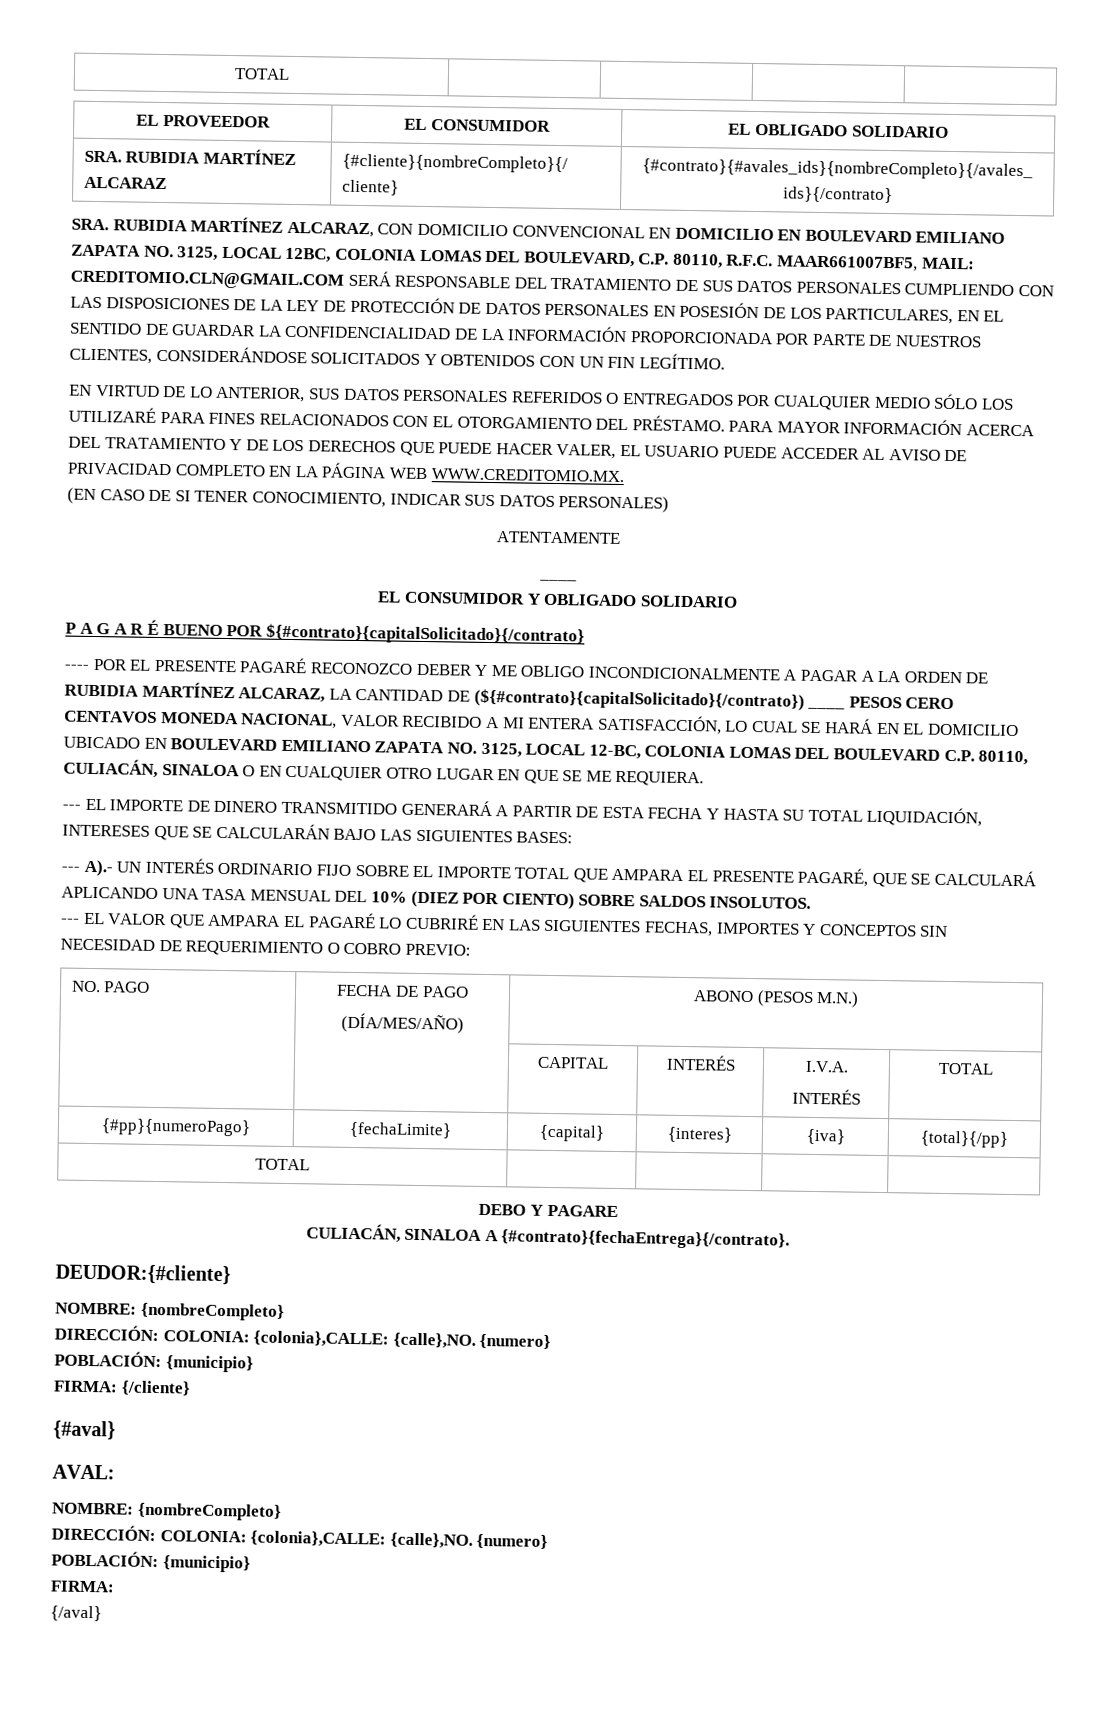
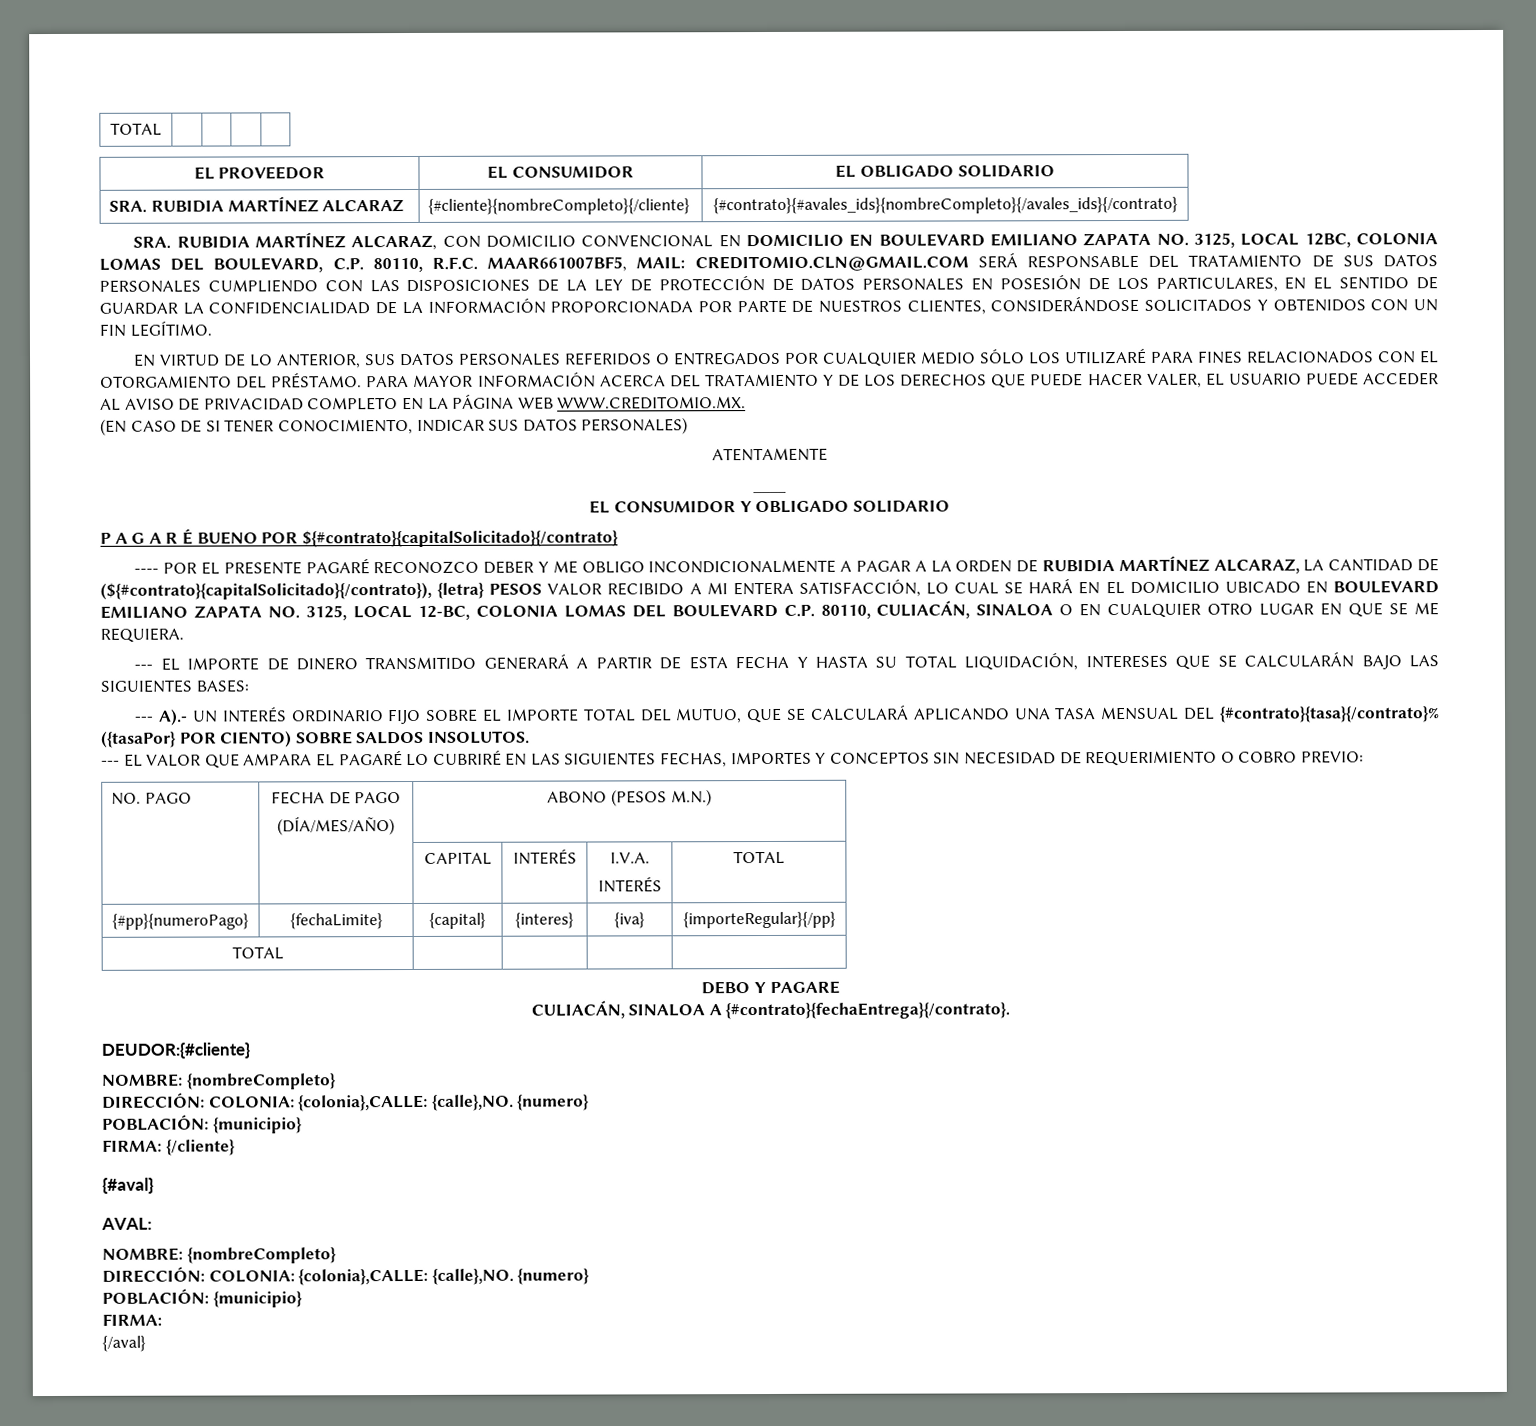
[473,688,955,711] [64,710,338,729] (${#contrato}{capitalSolicitado}{/contrato}) ____ PESOS CERO CENTAVOS MONEDA NACIONAL, -> [100,581,543,600] (${#contrato}{capitalSolicitado}{/contrato}), {letra} PESOS
[572,867,869,887] QUE AMPARA EL PRESENTE PAGARÉ, -> [639,708,743,724] DEL MUTUO,
[370,890,459,908] 10% (DIEZ -> [1218,706,1440,723] [101,730,177,748] {#contrato}{tasa}{/contrato}% ({tasaPor}
[920,1130,1008,1148] {total}{/pp} -> [682,911,836,929] {importeRegular}{/pp}

